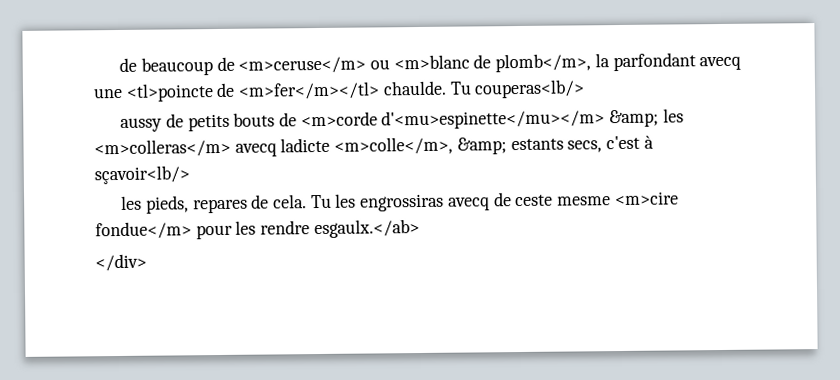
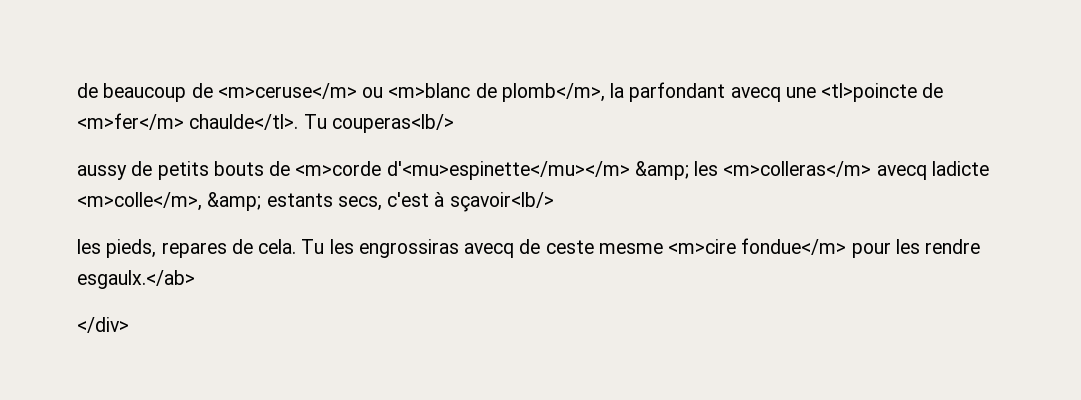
[238,80,447,100] <m>fer</m></tl> chaulde. -> [77,113,299,130] <m>fer</m> chaulde</tl>.

